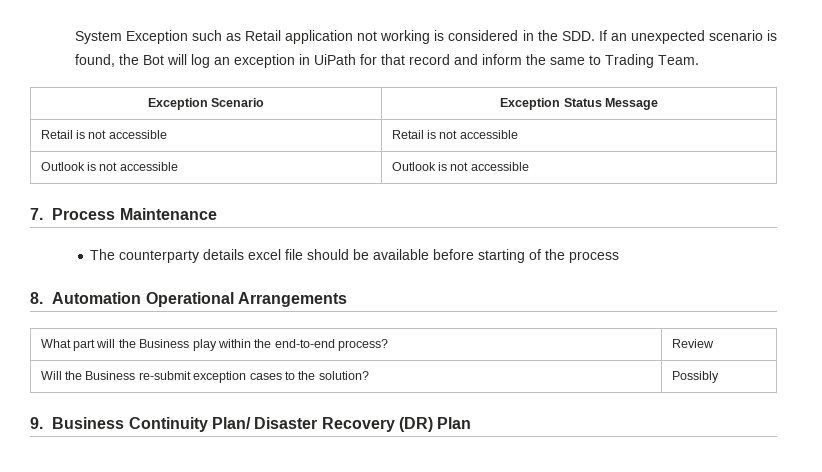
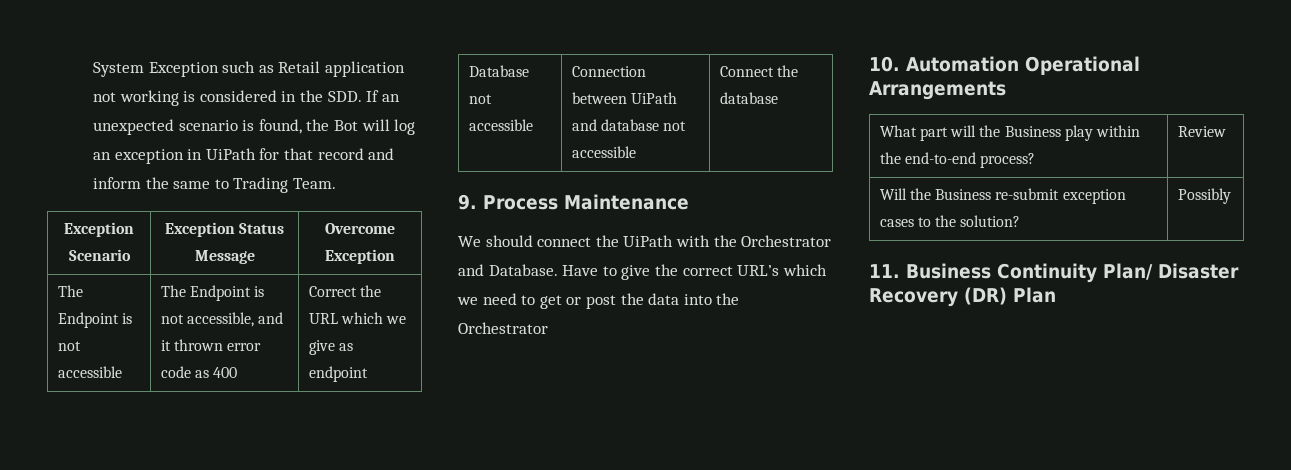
[40,130,167,139] [391,130,518,139] [40,162,178,171] [391,162,529,171] [30,208,217,220] [90,249,620,263] [30,292,43,304] // Retail is not accessible | Retail is not accessible // Outlook is not accessible | Outlook is not accessible // 7. Process Maintenance // The counterparty details excel file should be available before starting of the process // 8. -> [325,223,395,234] [325,249,395,264] [57,285,83,297] [57,312,133,328] [57,341,81,351] [57,366,122,378] [160,285,265,301] [160,312,284,327] [160,339,262,351] [160,366,238,378] [308,285,382,297] [308,312,407,324] [308,340,354,355] [308,366,368,382] [468,65,529,77] [468,94,492,104] [468,119,533,131] [571,66,646,77] [571,92,678,104] [571,119,687,131] [571,146,636,158] [719,65,799,77] [719,92,778,104] [458,194,689,210] [458,235,832,247] [458,264,827,280] [457,293,740,309] [458,322,548,334] [869,56,900,72] | Overcome Exception // The Endpoint is not accessible | The Endpoint is not accessible, and it thrown error code as 400 | Correct the URL which we give as endpoint // Database not accessible | Connection between UiPath and database not accessible | Connect the database // 9. Process Maintenance // We should connect the UiPath with the Orchestrator and Database. Have to give the correct URL’s which we need to get or post the data into the Orchestrator // 10.
[30,417,43,429] 9. -> [869,264,900,278] 11.

